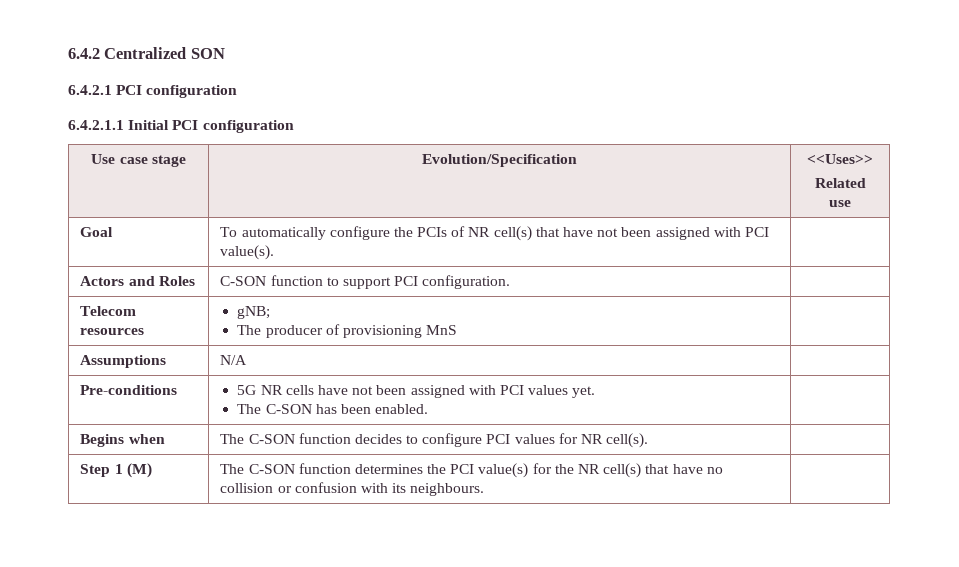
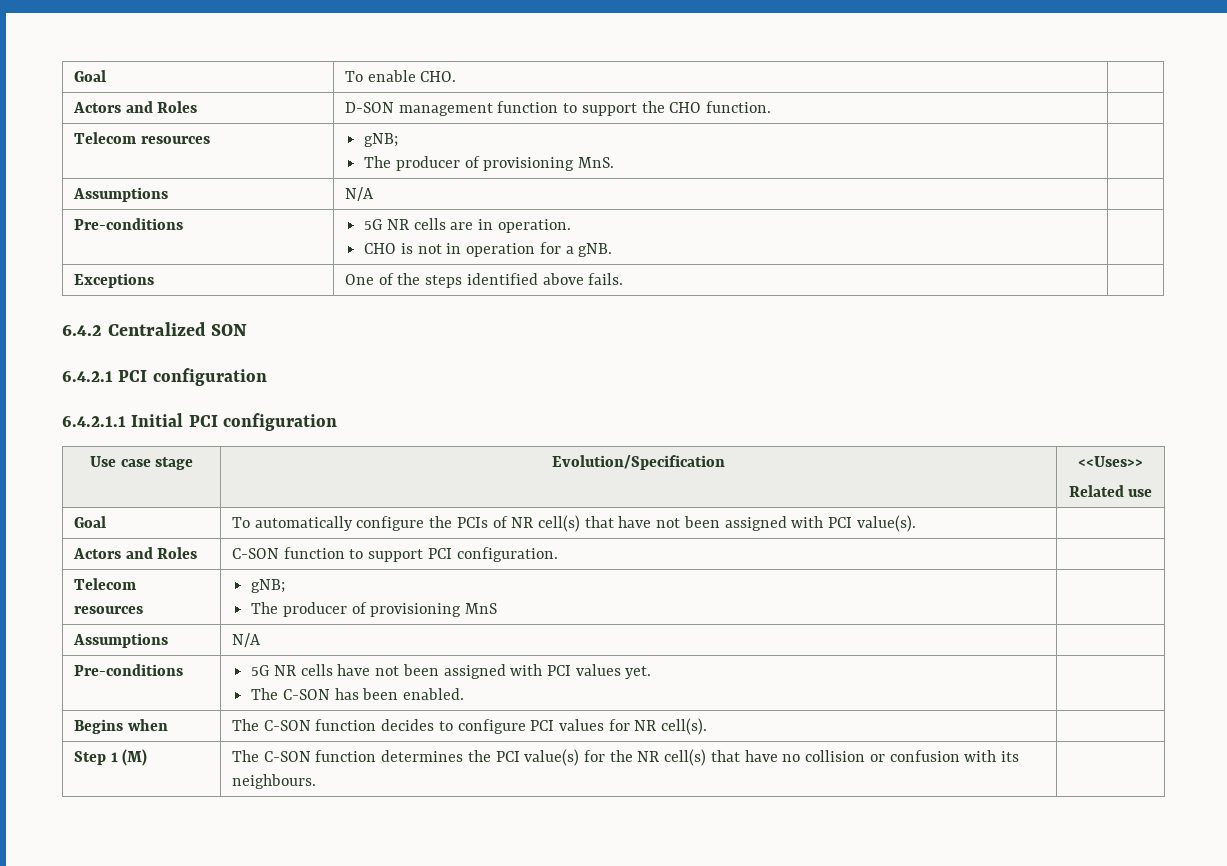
(68, 53) none -> [73,70,106,82] [344,70,457,82] [72,101,198,113] [344,101,772,116] [73,132,210,144] [364,133,399,147] [364,156,615,171] [72,187,168,202] [344,187,374,201] [73,218,183,230] [364,218,571,233] [364,242,613,257] [73,273,154,288] [344,273,624,288] Goal | To enable CHO. | // Actors and Roles | D-SON management function to support the CHO function. | // Telecom resources | gNB; // The producer of provisioning MnS. | // Assumptions | N/A | // Pre-conditions | 5G NR cells are in operation. // CHO is not in operation for a gNB. | // Exceptions | One of the steps identified above fails. | //

